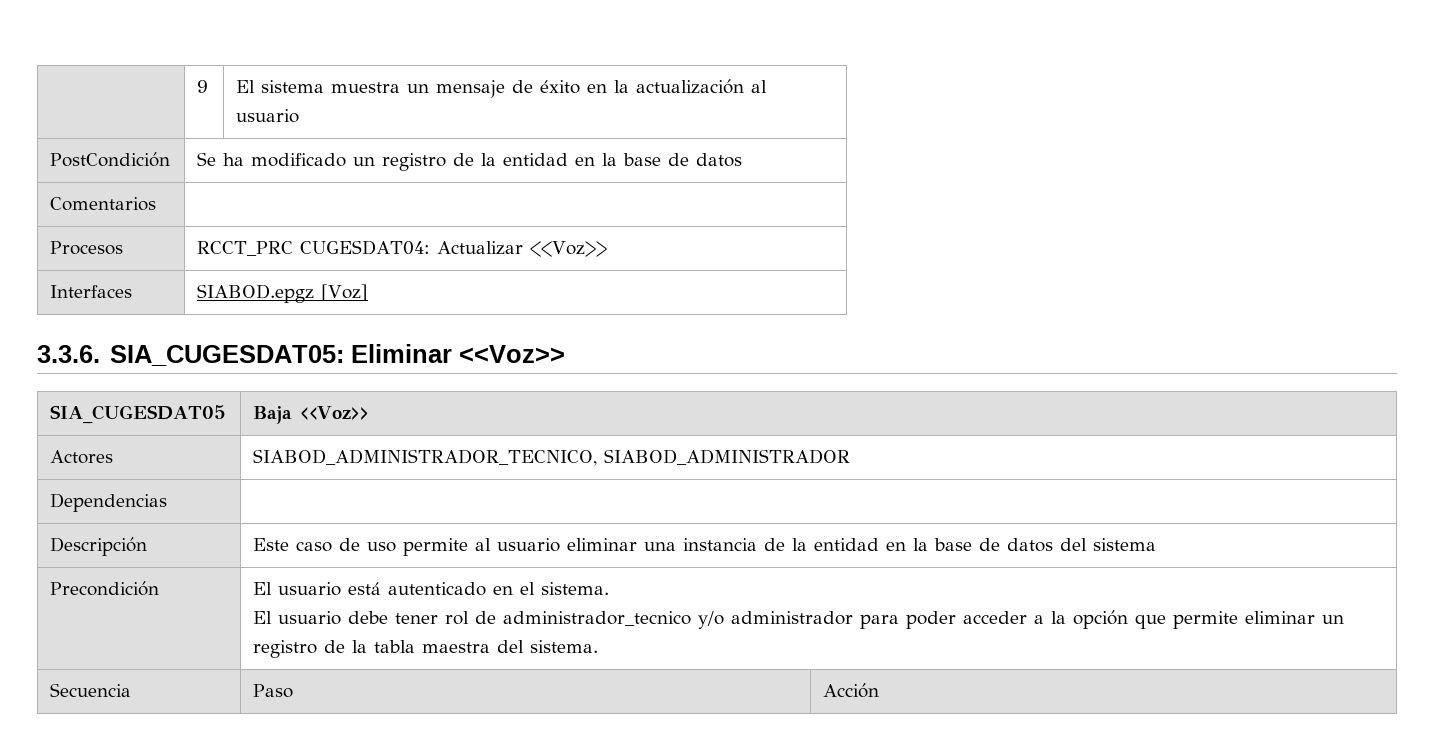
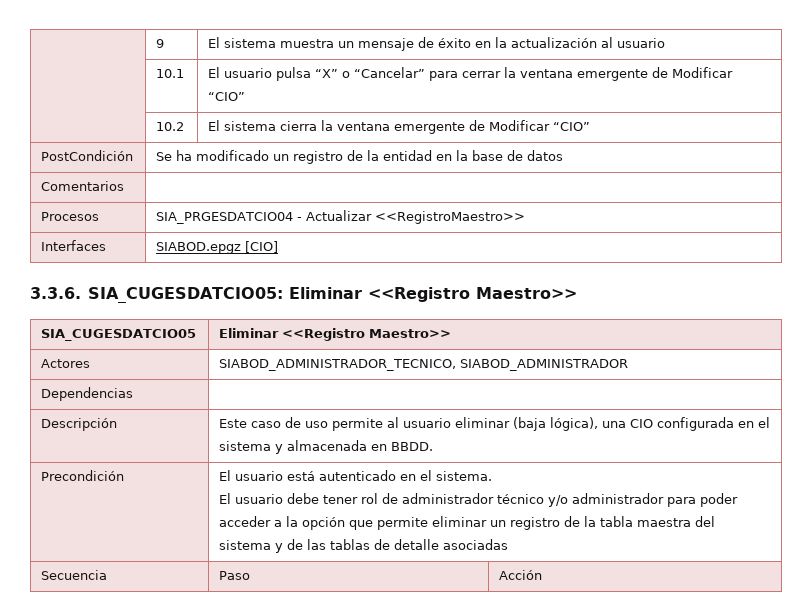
(300, 116) none -> [156,69,185,78] [208,67,734,81] [208,92,246,101] [156,122,185,131] [208,120,591,134] // | 10.1 | El usuario pulsa “X” o “Cancelar” para cerrar la ventana emergente de Modificar “CIO” // | 10.2 | El sistema cierra la ventana emergente de Modificar “CIO”
[197,240,608,257] RCCT_PRC CUGESDAT04: Actualizar <<Voz>> -> [156,210,526,224] SIA_PRGESDATCIO04 - Actualizar <<RegistroMaestro>>
[321,284,369,301] [Voz] -> [245,241,279,253] [CIO]
[109,344,565,366] [50,405,227,424] [253,406,370,424] SIA_CUGESDAT05: Eliminar <<Voz>> // SIA_CUGESDAT05 | Baja <<Voz>> -> [88,287,578,303] [41,329,197,341] [219,328,452,341] SIA_CUGESDATCIO05: Eliminar <<Registro Maestro>> // SIA_CUGESDATCIO05 | Eliminar <<Registro Maestro>>
[644,538,1157,552] una instancia de la entidad en la base de datos del sistema -> [513,417,771,431] [219,440,434,454] (baja lógica), una CIO configurada en el sistema y almacenada en BBDD.
[503,611,692,626] administrador_tecnico -> [402,493,545,504] administrador técnico
[530,640,599,653] sistema. -> [219,539,509,553] sistema y de las tablas de detalle asociadas

